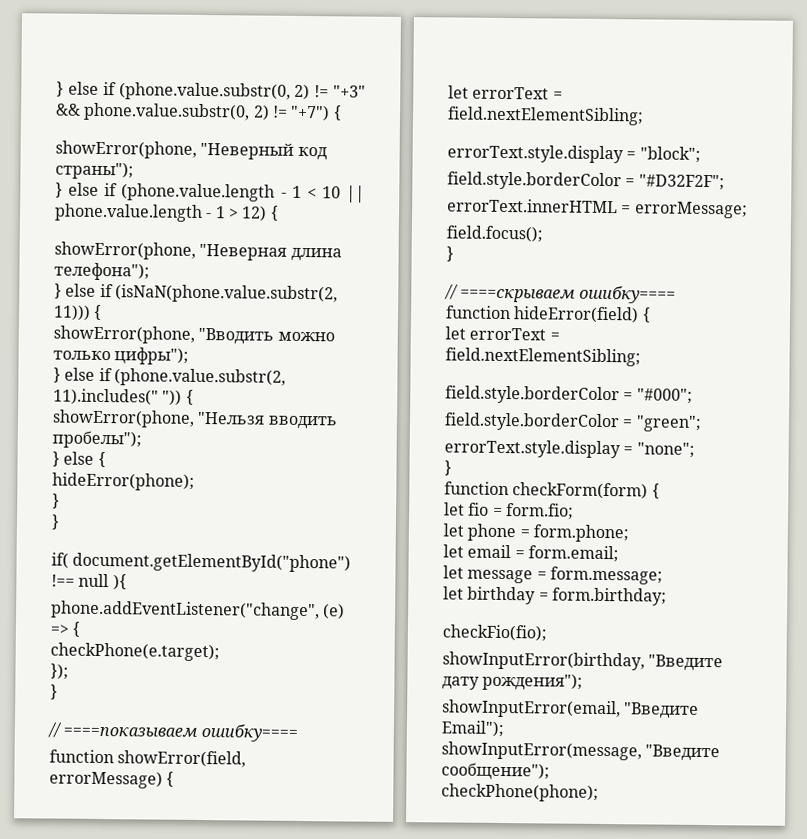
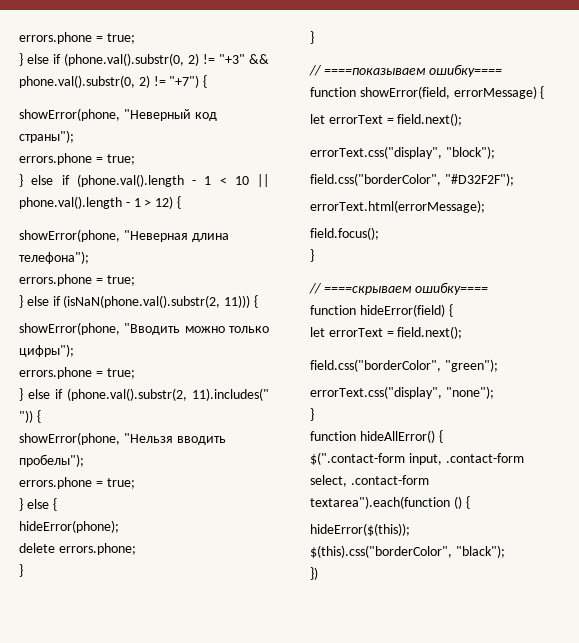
[56,81,291,101] } else if (phone.value.substr(0, -> [19,32,135,44] [19,53,184,66] errors.phone = true; // } else if (phone.val().substr(0,
[83,102,251,122] phone.value.substr(0, -> [19,75,135,88] phone.val().substr(0,
[55,182,276,202] // } else if (phone.value.length -> [19,153,135,165] [19,174,184,187] // errors.phone = true; // } else if (phone.val().length
[54,203,203,222] phone.value.length -> [19,196,122,209] phone.val().length
[54,283,338,304] // } else if (isNaN(phone.value.substr(2, -> [19,274,135,286] [19,295,221,308] // errors.phone = true; // } else if (isNaN(phone.val().substr(2,
[53,367,286,387] // } else if (phone.value.substr(2, -> [19,367,135,379] [19,388,187,401] // errors.phone = true; // } else if (phone.val().substr(2,
(142, 439) none -> [19,477,135,489] // errors.phone = true;
[52,493,60,509] [51,514,60,530] [51,552,352,573] [51,573,127,591] [51,600,346,621] [50,621,81,637] [50,642,220,662] [50,663,69,680] } // } // if( document.getElementById("phone") !== null ){ // phone.addEventListener("change", (e) => { // checkPhone(e.target); // }); -> [19,543,136,555] [19,564,23,577] delete errors.phone; // }
[447,106,644,126] [447,144,701,164] [447,171,725,191] [447,198,748,219] field.nextElementSibling; // errorText.style.display = "block"; // field.style.borderColor = "#D32F2F"; // errorText.innerHTML = errorMessage; -> [397,113,463,126] [310,146,495,159] [310,173,514,186] [310,200,485,213] field.next(); // errorText.css("display", "block"); // field.css("borderColor", "#D32F2F"); // errorText.html(errorMessage);
[445,347,641,367] [445,385,693,405] [444,412,702,432] [444,439,695,459] field.nextElementSibling; // field.style.borderColor = "#000"; // field.style.borderColor = "green"; // errorText.style.display = "none"; -> [397,326,463,339] [310,359,498,372] [310,386,494,399] field.next(); // field.css("borderColor", "green"); // errorText.css("display", "none");
[512,482,660,500] [444,502,574,520] [443,523,629,543] [443,544,619,563] [443,565,663,585] [443,586,667,606] [442,624,547,642] [442,651,724,672] [442,672,584,691] [442,699,700,719] [441,720,505,738] [441,741,721,762] [441,762,550,781] [441,783,599,802] checkForm(form) { // let fio = form.fio; // let phone = form.phone; // let email = form.email; // let message = form.message; // let birthday = form.birthday; // checkFio(fio); // showInputError(birthday, "Введите дату рождения"); // showInputError(email, "Введите Email"); // showInputError(message, "Введите сообщение"); // checkPhone(phone); -> [359,430,443,443] [310,452,524,465] [310,475,429,487] [310,496,470,509] [310,523,410,536] [310,545,505,558] [310,567,318,580] hideAllError() { // $(".contact-form input, .contact-form select, .contact-form textarea").each(function () { // hideError($(this)); // $(this).css("borderColor", "black"); // })

